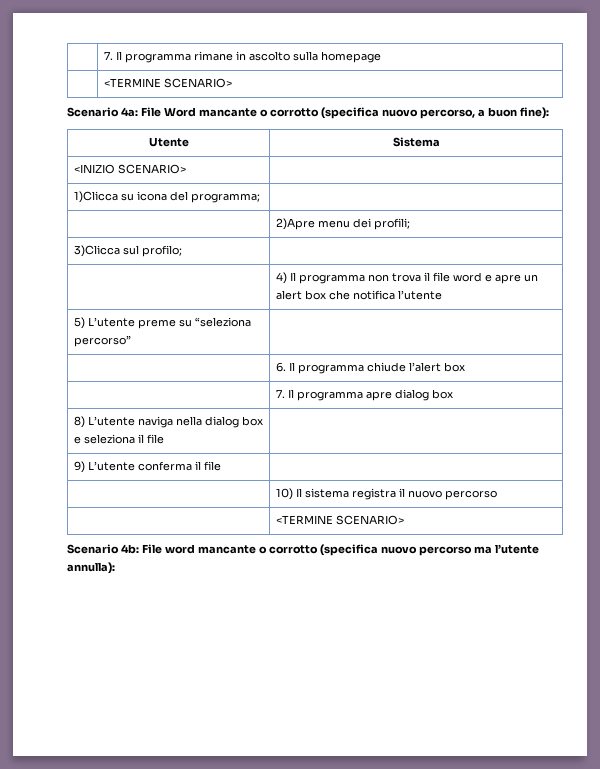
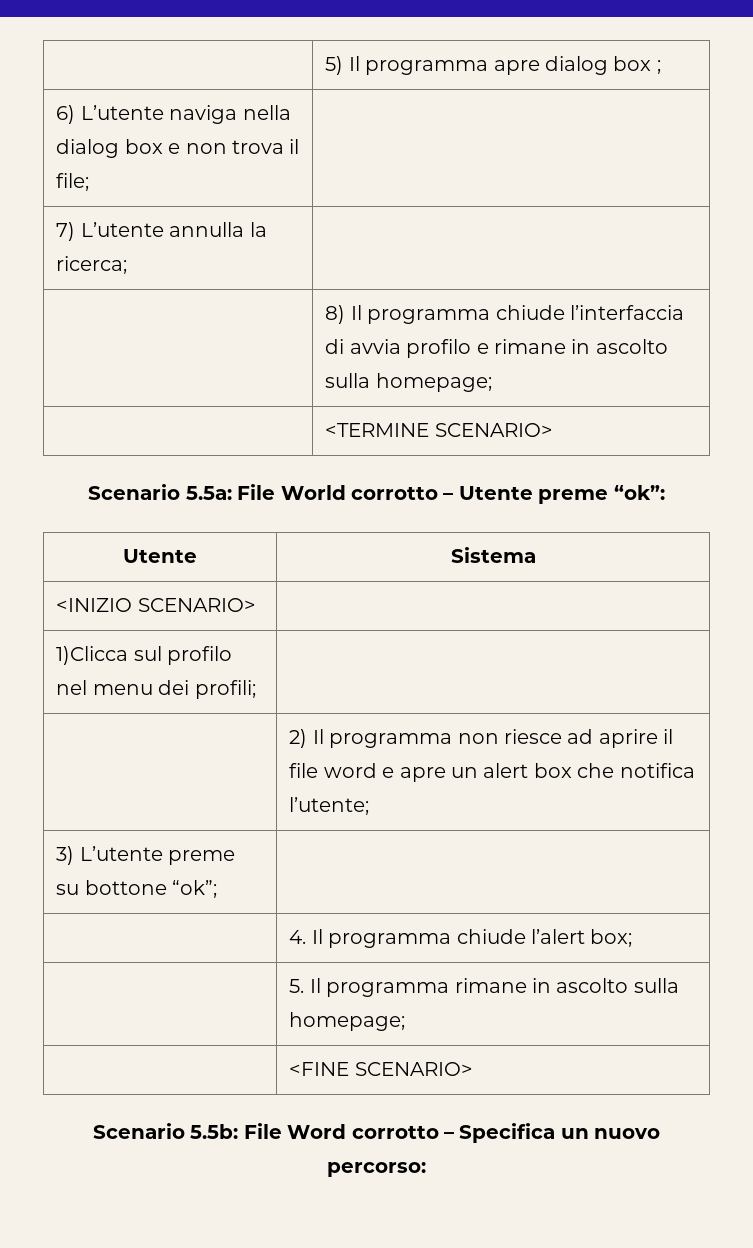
[103,51,381,63] [103,78,232,88] [67,107,549,119] | 7. Il programma rimane in ascolto sulla homepage // | <TERMINE SCENARIO> // Scenario 4a: File Word mancante o corrotto (specifica nuovo percorso, a buon fine): -> [325,56,661,75] [56,105,291,124] [56,139,300,158] [56,173,90,191] [56,222,267,241] [56,256,128,274] [325,305,685,324] [325,339,668,358] [325,373,492,392] [325,423,553,437] [88,484,665,504] | 5) Il programma apre dialog box ; // 6) L’utente naviga nella dialog box e non trova il file; | // 7) L’utente annulla la ricerca; | // | 8) Il programma chiude l’interfaccia di avvia profilo e rimane in ascolto sulla homepage; // | <TERMINE SCENARIO> // Scenario 5.5a: File World corrotto – Utente preme “ok”:
[120,191,260,203] [275,218,410,230] [73,245,182,257] [275,272,421,284] su icona del programma; | // | 2)Apre menu dei profili; // 3)Clicca sul profilo; | // | 4) Il programma non trova -> [133,646,233,665] [56,680,256,699] [289,729,658,748] sul profilo nel menu dei profili; | // | 2) Il programma non riesce ad aprire
[397,290,442,300] [73,317,85,329] l’utente // 5) -> [289,797,370,815] [56,846,75,865] l’utente; // 3)
[194,317,251,327] [73,335,131,347] [275,362,286,372] “seleziona percorso” | // | 6. -> [84,880,218,898] [289,930,307,944] bottone “ok”; | // | 4.
[443,362,465,372] [275,389,453,401] [73,416,263,428] [73,434,164,444] [73,461,221,473] [275,488,497,500] [275,515,404,525] [67,544,539,556] [67,562,115,574] box // | 7. Il programma apre dialog box // 8) L’utente naviga nella dialog box e seleziona il file | // 9) L’utente conferma il file | // | 10) Il sistema registra il nuovo percorso // | <TERMINE SCENARIO> // Scenario 4b: File word mancante o corrotto (specifica nuovo percorso ma l’utente annulla): -> [590,929,633,947] [289,978,679,997] [289,1012,406,1031] [289,1062,473,1076] [92,1123,661,1143] [327,1162,426,1177] box; // | 5. Il programma rimane in ascolto sulla homepage; // | <FINE SCENARIO> // Scenario 5.5b: File Word corrotto – Specifica un nuovo percorso:

